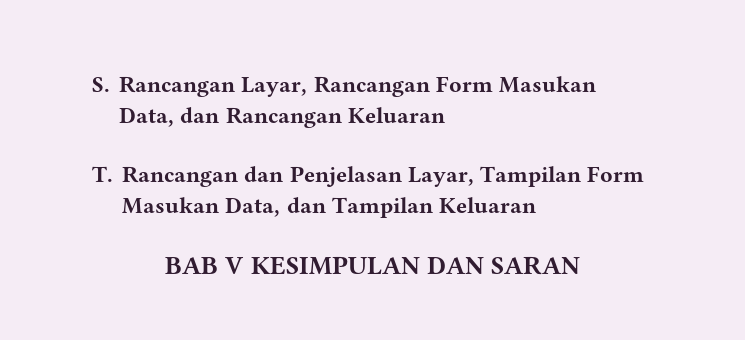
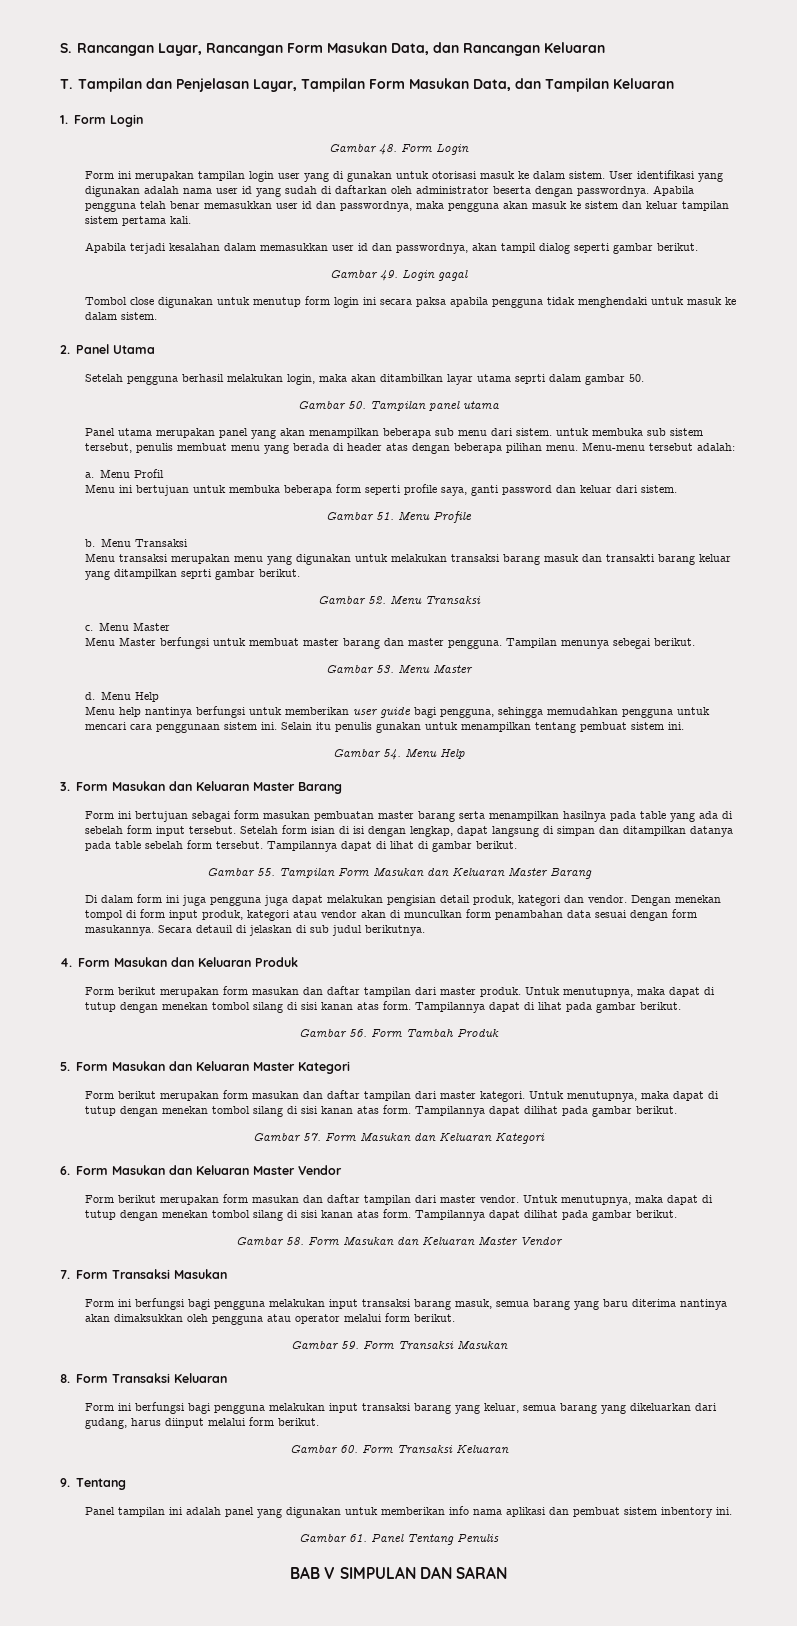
[122,166,239,187] Rancangan -> [77,78,142,92] Tampilan
(537, 205) none -> [60,114,143,127] [329,143,469,155] [85,170,724,182] [85,185,695,197] [85,201,730,212] [85,216,192,226] [85,242,699,254] [330,269,468,281] [85,296,737,308] [85,312,158,320] [60,344,155,354] [85,374,645,385] [298,400,500,411] [85,428,704,439] [85,442,736,454] [85,469,165,478] [85,484,678,496] [326,511,472,523] [85,538,189,547] [85,553,732,565] [85,569,301,580] [317,595,481,605] [85,622,171,631] [85,637,696,649] [326,664,473,674] [85,691,160,702] [85,706,711,718] [85,722,685,733] [332,748,465,760] [60,781,342,794] [85,810,734,822] [85,825,734,837] [85,840,518,852] [206,867,592,879] [85,894,722,906] [85,909,698,921] [85,925,426,936] [60,957,298,967] [85,986,716,998] [85,1001,682,1013] [299,1028,499,1038] [60,1061,350,1074] [85,1090,720,1102] [85,1105,678,1117] [253,1132,545,1144] [60,1165,342,1175] [85,1194,714,1206] [85,1209,678,1221] [236,1236,563,1246] [60,1269,227,1279] [85,1298,728,1310] [85,1313,456,1325] [290,1340,508,1350] [60,1373,227,1383] [85,1402,718,1414] [85,1417,320,1429] [289,1444,509,1454] [60,1478,126,1490] [85,1506,733,1518] [299,1533,499,1545] // 1. Form Login // Gambar 48. Form Login // Form ini merupakan tampilan login user yang di gunakan untuk otorisasi masuk ke dalam sistem. User identifikasi yang digunakan adalah nama user id yang sudah di daftarkan oleh administrator beserta dengan passwordnya. Apabila pengguna telah benar memasukkan user id dan passwordnya, maka pengguna akan masuk ke sistem dan keluar tampilan sistem pertama kali. // Apabila terjadi kesalahan dalam memasukkan user id dan passwordnya, akan tampil dialog seperti gambar berikut. // Gambar 49. Login gagal // Tombol close digunakan untuk menutup form login ini secara paksa apabila pengguna tidak menghendaki untuk masuk ke dalam sistem. // 2. Panel Utama // Setelah pengguna berhasil melakukan login, maka akan ditambilkan layar utama seprti dalam gambar 50. // Gambar 50. Tampilan panel utama // Panel utama merupakan panel yang akan menampilkan beberapa sub menu dari sistem. untuk membuka sub sistem tersebut, penulis membuat menu yang berada di header atas dengan beberapa pilihan menu. Menu-menu tersebut adalah: // a. Menu Profil // Menu ini bertujuan untuk membuka beberapa form seperti profile saya, ganti password dan keluar dari sistem. // Gambar 51. Menu Profile // b. Menu Transaksi // Menu transaksi merupakan menu yang digunakan untuk melakukan transaksi barang masuk dan transakti barang keluar yang ditampilkan seprti gambar berikut. // Gambar 52. Menu Transaksi // c. Menu Master // Menu Master berfungsi untuk membuat master barang dan master pengguna. Tampilan menunya sebegai berikut. // Gambar 53. Menu Master // d. Menu Help // Menu help nantinya berfungsi untuk memberikan user guide bagi pengguna, sehingga memudahkan pengguna untuk mencari cara penggunaan sistem ini. Selain itu penulis gunakan untuk menampilkan tentang pembuat sistem ini. // Gambar 54. Menu Help // 3. Form Masukan dan Keluaran Master Barang // Form ini bertujuan sebagai form masukan pembuatan master barang serta menampilkan hasilnya pada table yang ada di sebelah form input tersebut. Setelah form isian di isi dengan lengkap, dapat langsung di simpan dan ditampilkan datanya pada table sebelah form tersebut. Tampilannya dapat di lihat di gambar berikut. // Gambar 55. Tampilan Form Masukan dan Keluaran Master Barang // Di dalam form ini juga pengguna juga dapat melakukan pengisian detail produk, kategori dan vendor. Dengan menekan tompol di form input produk, kategori atau vendor akan di munculkan form penambahan data sesuai dengan form masukannya. Secara detauil di jelaskan di sub judul berikutnya. // 4. Form Masukan dan Keluaran Produk // Form berikut merupakan form masukan dan daftar tampilan dari master produk. Untuk menutupnya, maka dapat di tutup dengan menekan tombol silang di sisi kanan atas form. Tampilannya dapat di lihat pada gambar berikut. // Gambar 56. Form Tambah Produk // 5. Form Masukan dan Keluaran Master Kategori // Form berikut merupakan form masukan dan daftar tampilan dari master kategori. Untuk menutupnya, maka dapat di tutup dengan menekan tombol silang di sisi kanan atas form. Tampilannya dapat dilihat pada gambar berikut. // Gambar 57. Form Masukan dan Keluaran Kategori // 6. Form Masukan dan Keluaran Master Vendor // Form berikut merupakan form masukan dan daftar tampilan dari master vendor. Untuk menutupnya, maka dapat di tutup dengan menekan tombol silang di sisi kanan atas form. Tampilannya dapat dilihat pada gambar berikut. // Gambar 58. Form Masukan dan Keluaran Master Vendor // 7. Form Transaksi Masukan // Form ini berfungsi bagi pengguna melakukan input transaksi barang masuk, semua barang yang baru diterima nantinya akan dimaksukkan oleh pengguna atau operator melalui form berikut. // Gambar 59. Form Transaksi Masukan // 8. Form Transaksi Keluaran // Form ini berfungsi bagi pengguna melakukan input transaksi barang yang keluar, semua barang yang dikeluarkan dari gudang, harus diinput melalui form berikut. // Gambar 60. Form Transaksi Keluaran // 9. Tentang // Panel tampilan ini adalah panel yang digunakan untuk memberikan info nama aplikasi dan pembuat sistem inbentory ini. // Gambar 61. Panel Tentang Penulis
[250,256,420,275] KESIMPULAN -> [339,1566,416,1579] SIMPULAN

